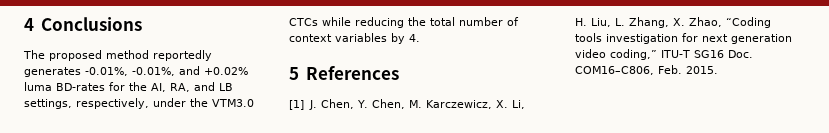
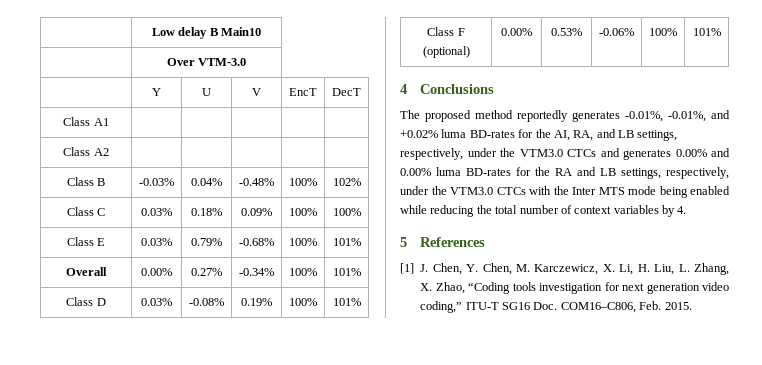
(24, 24) none -> [151,27,262,39] [166,58,247,66] [152,88,161,96] [202,88,211,96] [252,88,261,96] [289,88,317,96] [332,88,361,96] [63,117,109,126] [63,147,109,156] [66,177,106,186] [139,178,174,186] [191,178,222,186] [239,178,274,186] [289,178,317,186] [332,178,361,186] [66,207,106,216] [141,208,172,216] [191,208,222,216] [241,208,272,216] [289,208,317,216] [332,208,361,216] [66,237,106,246] [141,238,172,246] [191,238,222,246] [239,238,274,246] [289,238,317,246] [332,238,361,246] [66,267,107,276] [141,268,172,276] [191,268,222,276] [239,268,274,276] [289,268,317,276] [332,268,361,276] [66,297,106,306] [141,298,172,306] [189,298,224,306] [241,298,272,306] [289,298,317,306] [332,298,361,306] [427,27,465,36] [422,46,470,58] [501,28,532,36] [551,28,582,36] [599,28,634,36] [649,28,677,36] [692,28,721,36] | Low delay B Main10 // | Over VTM-3.0 // | Y | U | V | EncT | DecT // Class A1 | | | | | // Class A2 | | | | | // Class B | -0.03% | 0.04% | -0.48% | 100% | 102% // Class C | 0.03% | 0.18% | 0.09% | 100% | 100% // Class E | 0.03% | 0.79% | -0.68% | 100% | 101% // Overall | 0.00% | 0.27% | -0.34% | 100% | 101% // Class D | 0.03% | -0.08% | 0.19% | 100% | 101% // Class F (optional) | 0.00% | 0.53% | -0.06% | 100% | 101% //
(318, 22) none -> [600,148,730,160] [400,167,729,179] [400,186,730,198] and generates 0.00% and 0.00% luma BD-rates for the RA and LB settings, respectively, under the VTM3.0 CTCs with the Inter MTS mode being enabled

